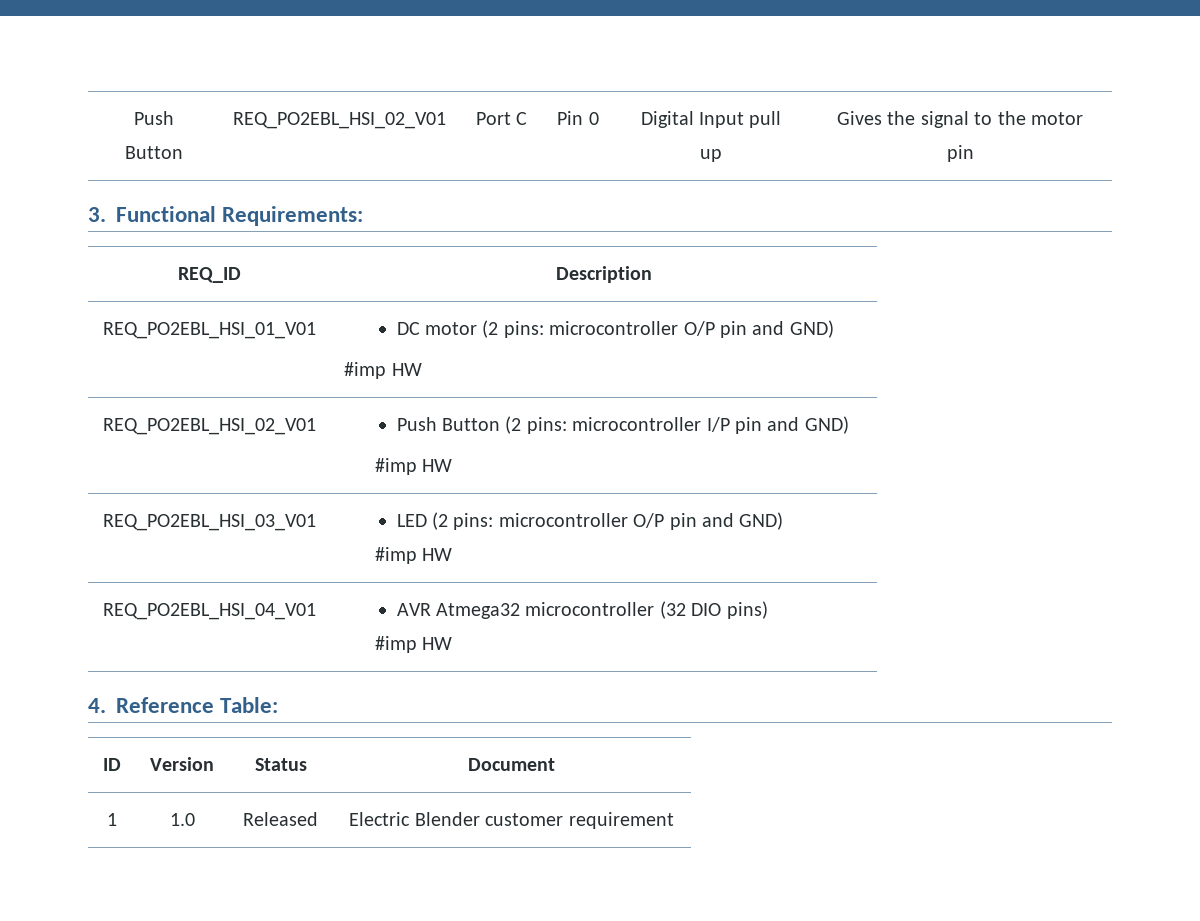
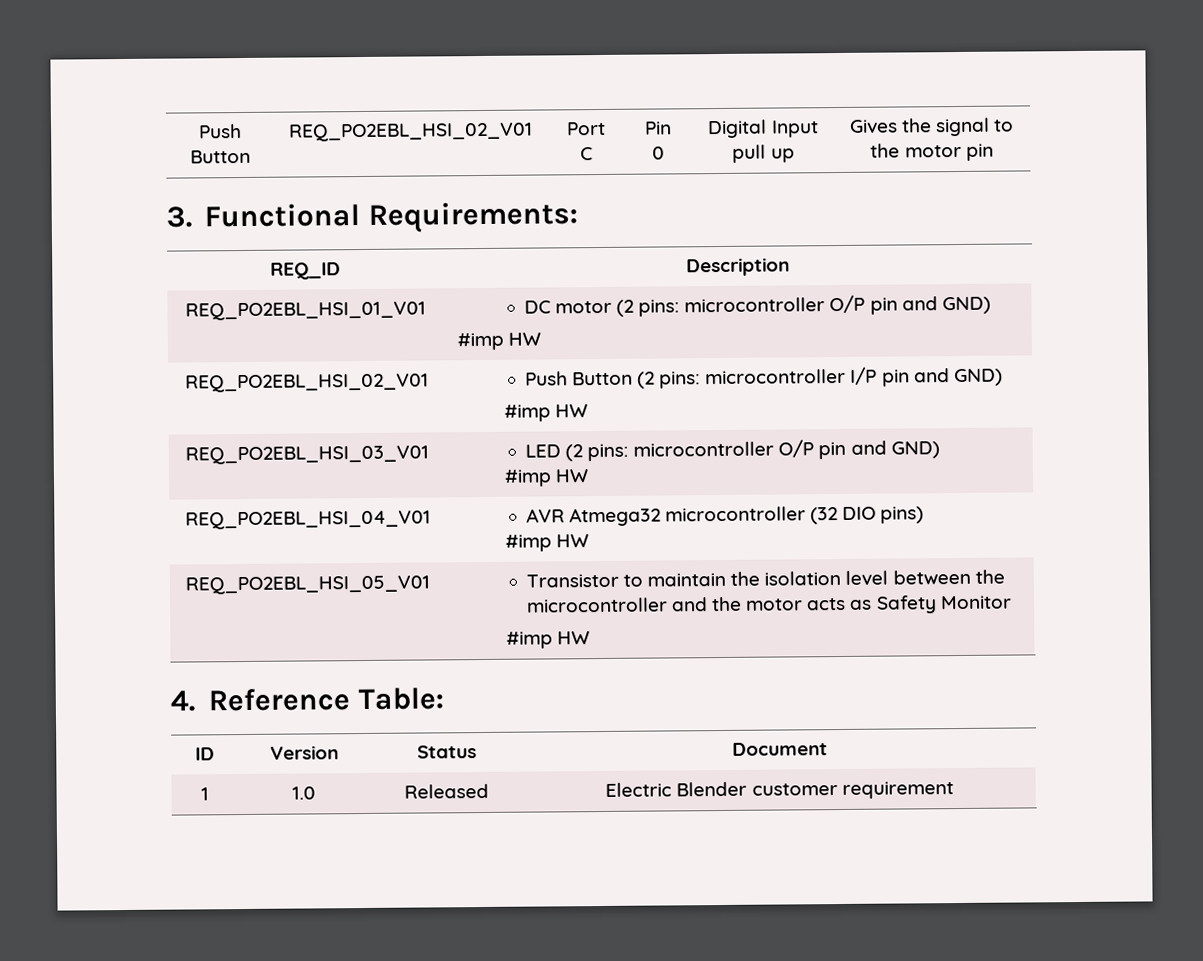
(453, 643) none -> [185,575,430,595] [525,569,1005,588] [525,595,1012,614] [505,631,590,649] // REQ_PO2EBL_HSI_05_V01 | Transistor to maintain the isolation level between the microcontroller and the motor acts as Safety Monitor // #imp HW

